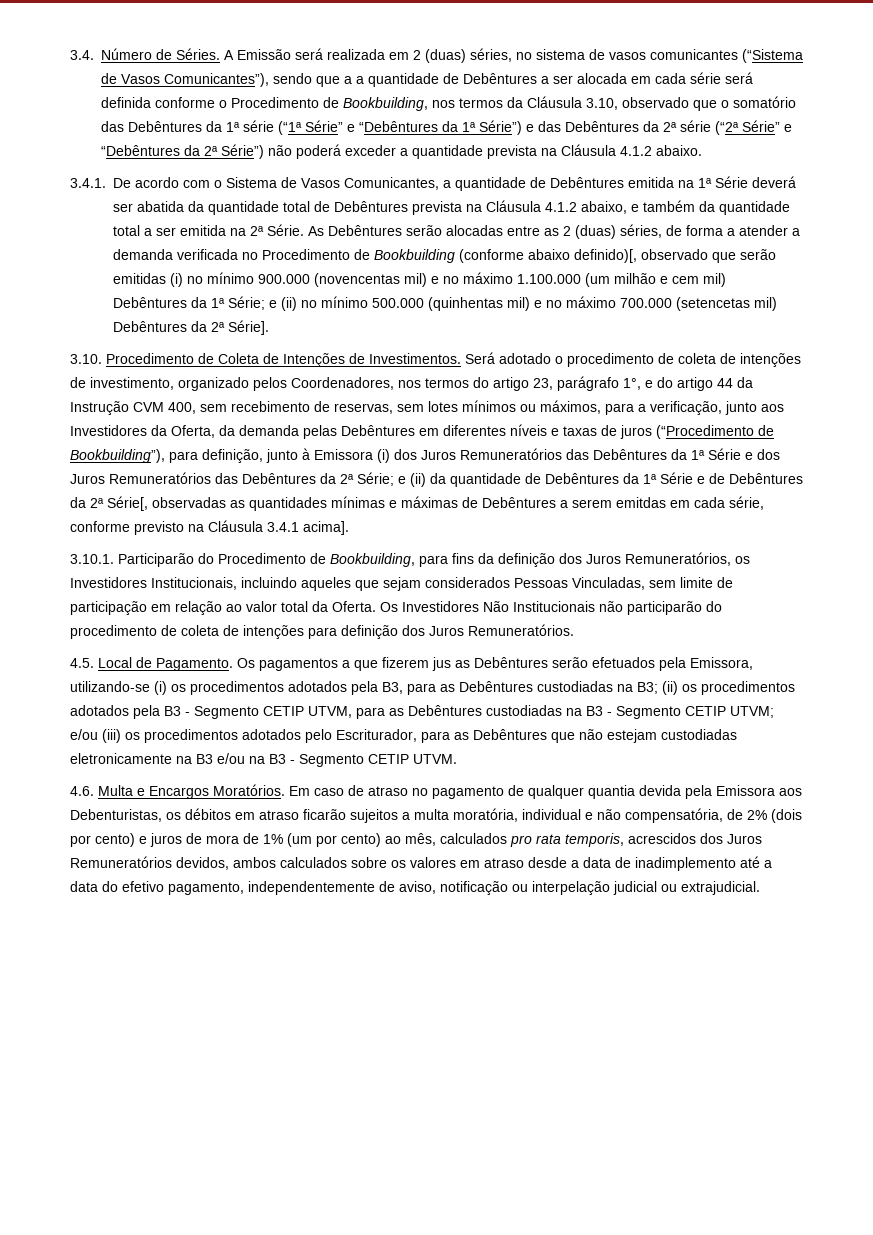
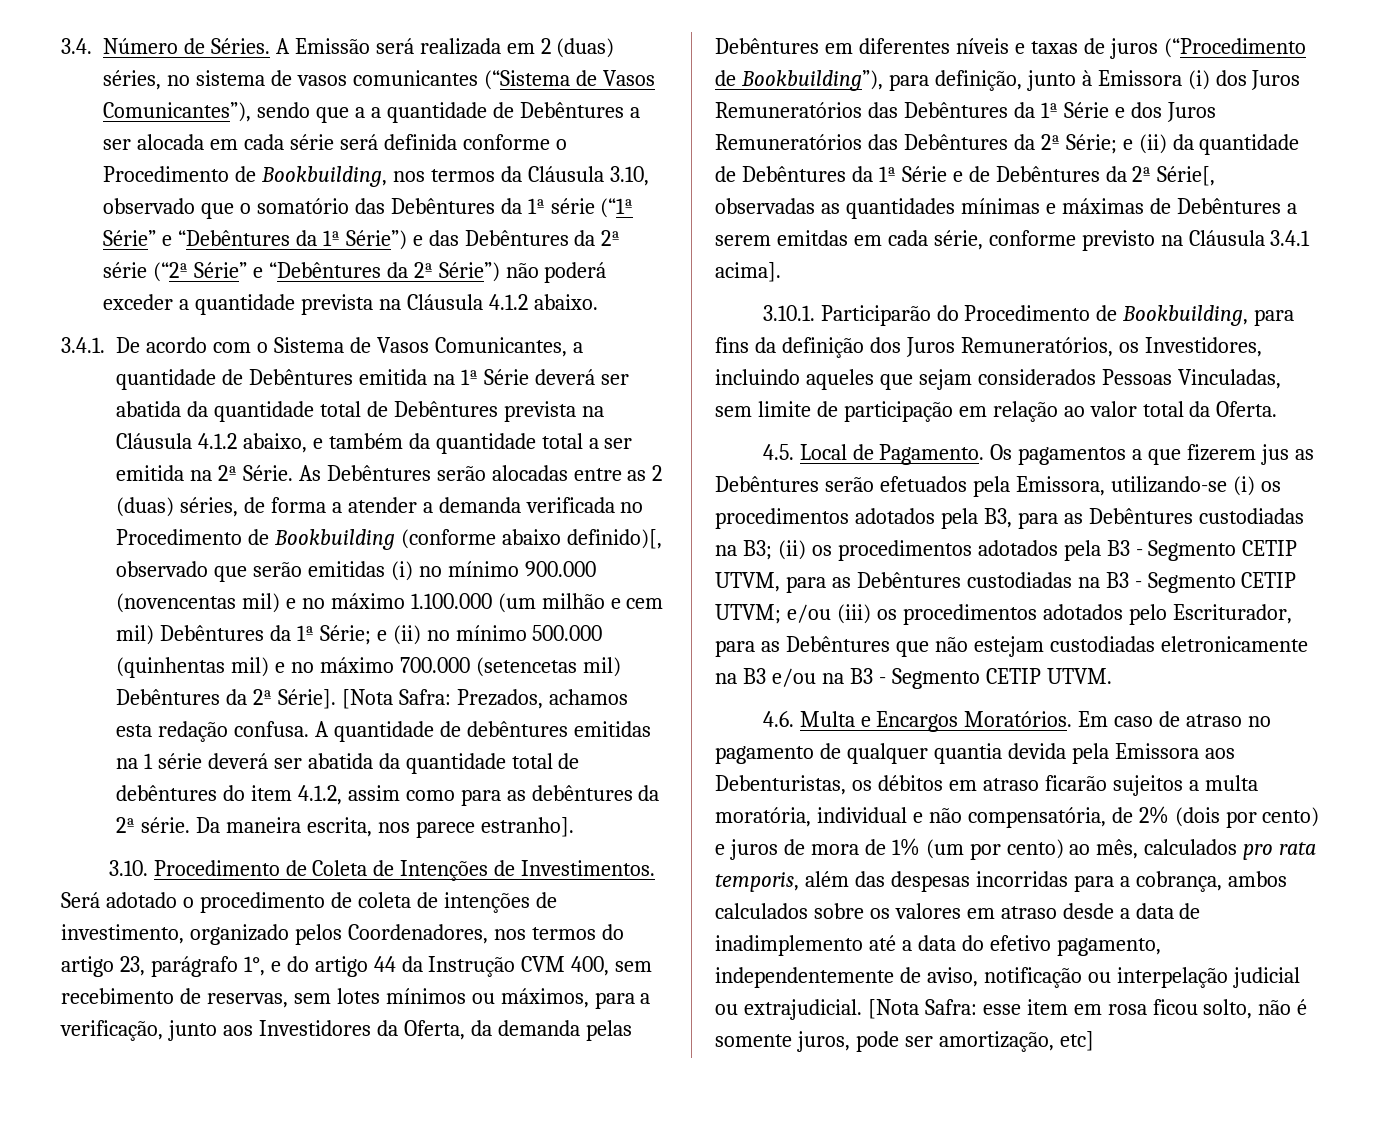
(269, 327) none -> [341,689,628,709] [116,721,651,742] [116,753,580,774] [116,785,660,806] [116,817,574,838] [Nota Safra: Prezados, achamos esta redação confusa. A quantidade de debêntures emitidas na 1 série deverá ser abatida da quantidade total de debêntures do item 4.1.2, assim como para as debêntures da 2ª série. Da maneira escrita, nos parece estranho].
[70,577,237,590] Investidores Institucionais, -> [1144,337,1262,357] Investidores,
[380,601,722,615] [70,624,574,639] Os Investidores Não Institucionais não participarão do procedimento de coleta de intenções para definição dos Juros Remuneratórios. -> (1278, 409) none
[628,833,762,844] [70,856,229,870] acrescidos dos Juros Remuneratórios devidos, -> [804,871,1222,892] além das despesas incorridas para a cobrança,
(760, 888) none -> [867,999,1308,1019] [715,1031,1094,1052] [Nota Safra: esse item em rosa ficou solto, não é somente juros, pode ser amortização, etc]

